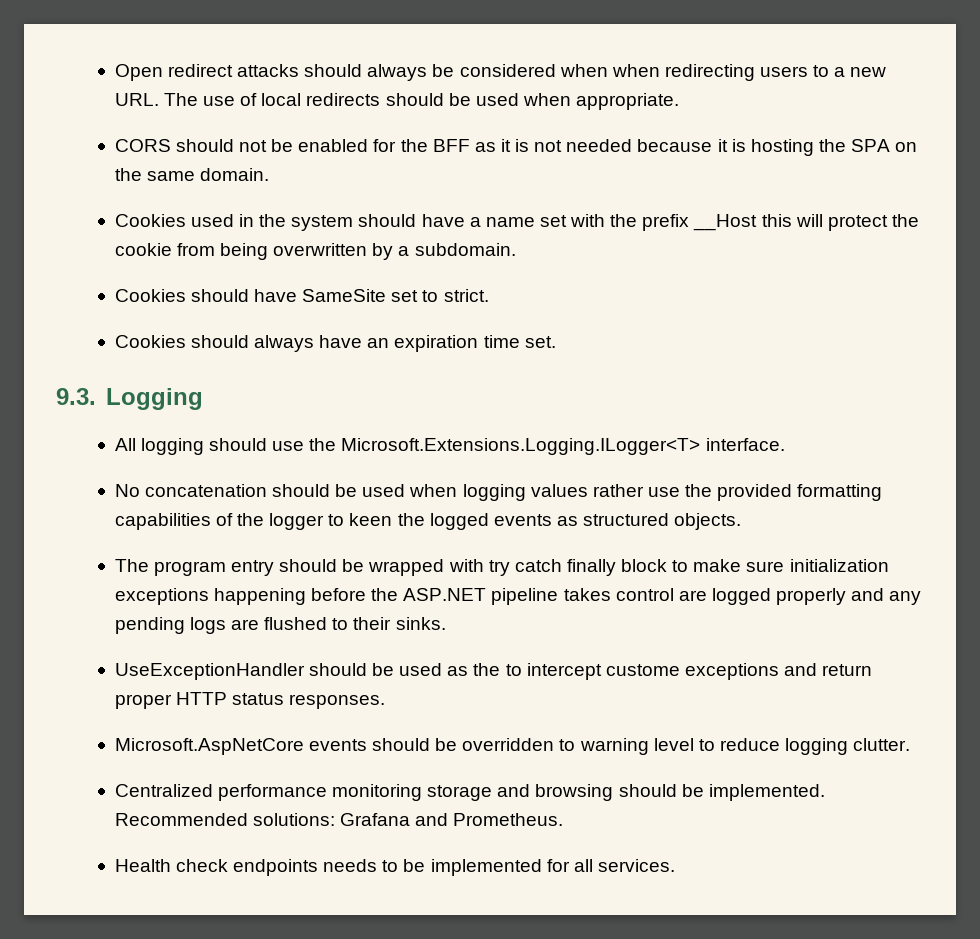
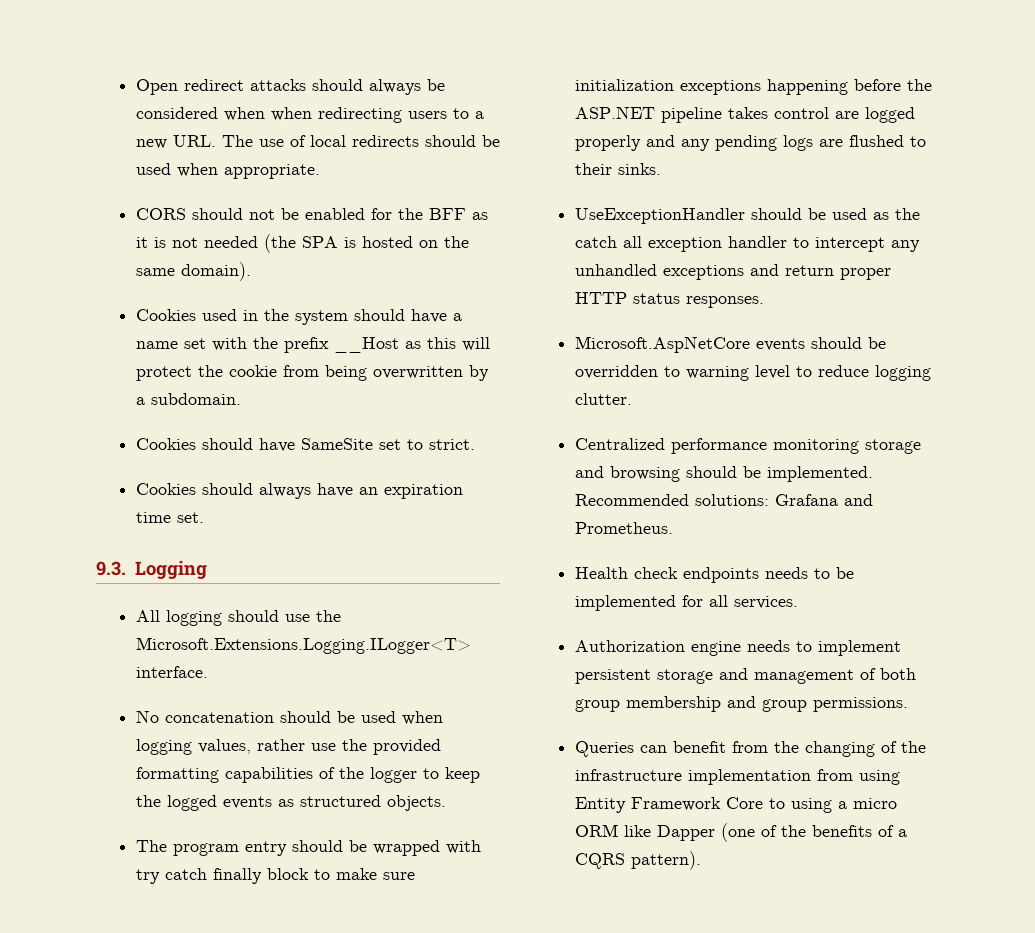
[637,139,891,156] because it is hosting the SPA -> [263,234,413,253] (the SPA is hosted
[200,168,270,181] domain. -> [180,262,251,281] domain).
(758, 222) none -> [404,341,421,349] as
[530,484,588,497] values -> [197,739,251,754] values,
[349,513,393,526] keen -> [444,767,480,783] keep
[505,663,680,680] to intercept custome -> [574,236,920,252] [574,264,657,276] catch all exception handler to intercept any unhandled
(675, 865) none -> [574,640,901,656] [574,668,916,684] [574,696,908,712] [574,741,926,757] [574,769,900,785] [574,797,897,813] [574,823,907,842] [574,851,701,870] // Authorization engine needs to implement persistent storage and management of both group membership and group permissions. // Queries can benefit from the changing of the infrastructure implementation from using Entity Framework Core to using a micro ORM like Dapper (one of the benefits of a CQRS pattern).

